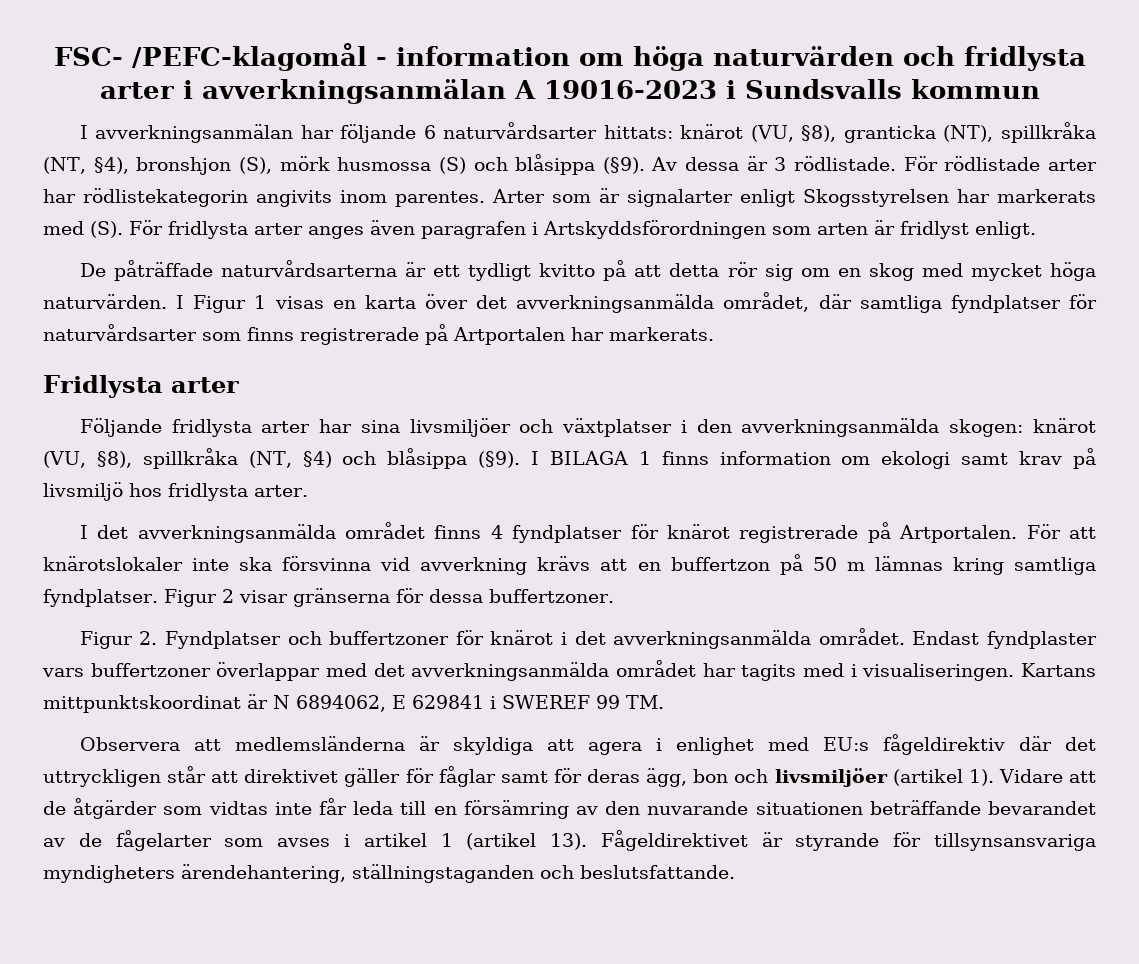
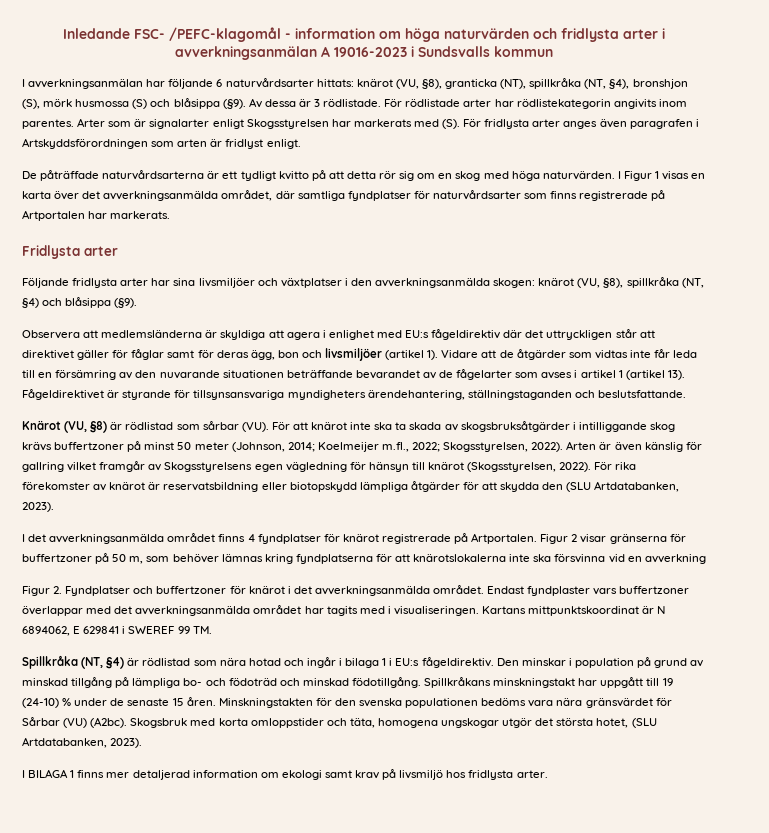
(53, 56) none -> [63,28,130,39] Inledande
[970,263,1042,281] mycket -> (509, 175) none
[531,448,1097,469] [43,482,308,501] [79,522,1097,543] [43,554,1097,575] [43,588,614,607] [79,628,1097,649] [42,660,1096,681] [43,694,664,713] I BILAGA 1 finns information om ekologi samt krav på livsmiljö hos fridlysta arter. // I det avverkningsanmälda området finns 4 fyndplatser för knärot registrerade på Artportalen. För att knärotslokaler inte ska försvinna vid avverkning krävs att en buffertzon på 50 m lämnas kring samtliga fyndplatser. Figur 2 visar gränserna för dessa buffertzoner. // Figur 2. Fyndplatser och buffertzoner för knärot i det avverkningsanmälda området. Endast fyndplaster vars buffertzoner överlappar med det avverkningsanmälda området har tagits med i visualiseringen. Kartans mittpunktskoordinat är N 6894062, E 629841 i SWEREF 99 TM. -> (138, 303) none
(735, 872) none -> [22,420,675,433] [22,441,702,452] [22,461,637,472] [22,481,680,492] [22,502,54,512] [22,533,686,544] [22,553,706,564] [22,585,690,596] [22,605,666,616] [22,626,212,636] [22,655,704,669] [22,677,673,688] [22,697,672,708] [22,717,657,728] [22,737,143,748] [22,769,548,780] // Knärot (VU, §8) är rödlistad som sårbar (VU). För att knärot inte ska ta skada av skogsbruksåtgärder i intilliggande skog krävs buffertzoner på minst 50 meter (Johnson, 2014; Koelmeijer m.fl., 2022; Skogsstyrelsen, 2022). Arten är även känslig för gallring vilket framgår av Skogsstyrelsens egen vägledning för hänsyn till knärot (Skogsstyrelsen, 2022). För rika förekomster av knärot är reservatsbildning eller biotopskydd lämpliga åtgärder för att skydda den (SLU Artdatabanken, 2023). // I det avverkningsanmälda området finns 4 fyndplatser för knärot registrerade på Artportalen. Figur 2 visar gränserna för buffertzoner på 50 m, som behöver lämnas kring fyndplatserna för att knärotslokalerna inte ska försvinna vid en avverkning // Figur 2. Fyndplatser och buffertzoner för knärot i det avverkningsanmälda området. Endast fyndplaster vars buffertzoner överlappar med det avverkningsanmälda området har tagits med i visualiseringen. Kartans mittpunktskoordinat är N 6894062, E 629841 i SWEREF 99 TM. // Spillkråka (NT, §4) är rödlistad som nära hotad och ingår i bilaga 1 i EU:s fågeldirektiv. Den minskar i population på grund av minskad tillgång på lämpliga bo- och födoträd och minskad födotillgång. Spillkråkans minskningstakt har uppgått till 19 (24-10) % under de senaste 15 åren. Minskningstakten för den svenska populationen bedöms vara nära gränsvärdet för Sårbar (VU) (A2bc). Skogsbruk med korta omloppstider och täta, homogena ungskogar utgör det största hotet, (SLU Artdatabanken, 2023). // I BILAGA 1 finns mer detaljerad information om ekologi samt krav på livsmiljö hos fridlysta arter.

